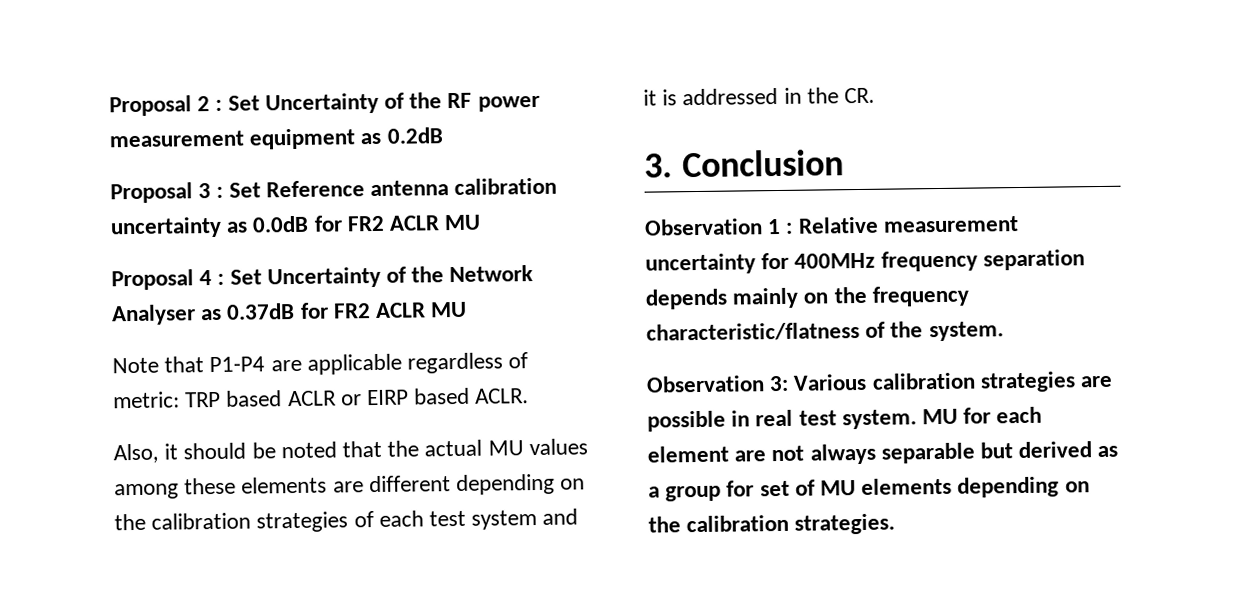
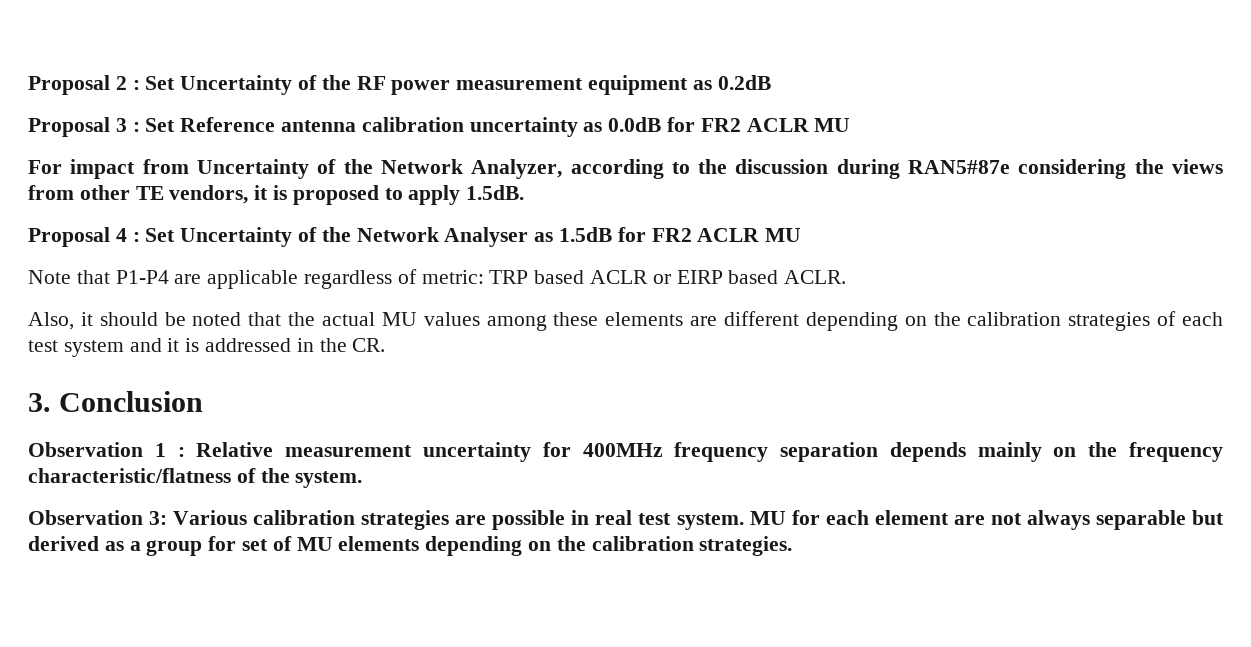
(482, 222) none -> [28,159,1223,179] [28,185,525,205] // For impact from Uncertainty of the Network Analyzer, according to the discussion during RAN5#87e considering the views from other TE vendors, it is proposed to apply 1.5dB.
[226,302,296,320] 0.37dB -> [559,227,613,242] 1.5dB

